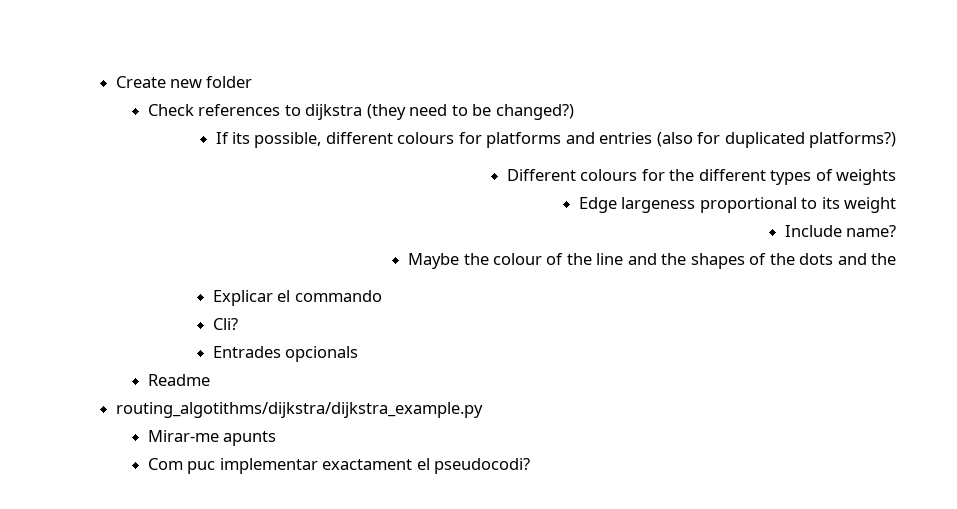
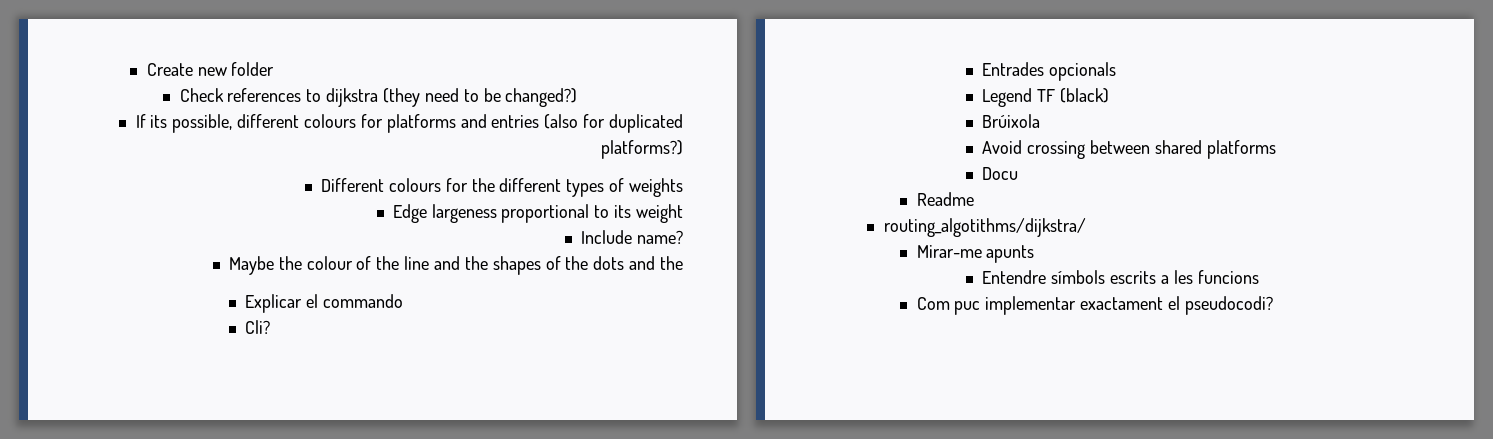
(359, 354) none -> [982,88,1110,107] [982,114,1041,128] [982,140,1276,159] [982,167,1019,180] // Legend TF (black) // Brúixola // Avoid crossing between shared platforms // Docu
[115,402,483,418] routing_algotithms/dijkstra/dijkstra_example.py -> [883,218,1086,237] routing_algotithms/dijkstra/
(277, 438) none -> [982,270,1259,284] // Entendre símbols escrits a les funcions

